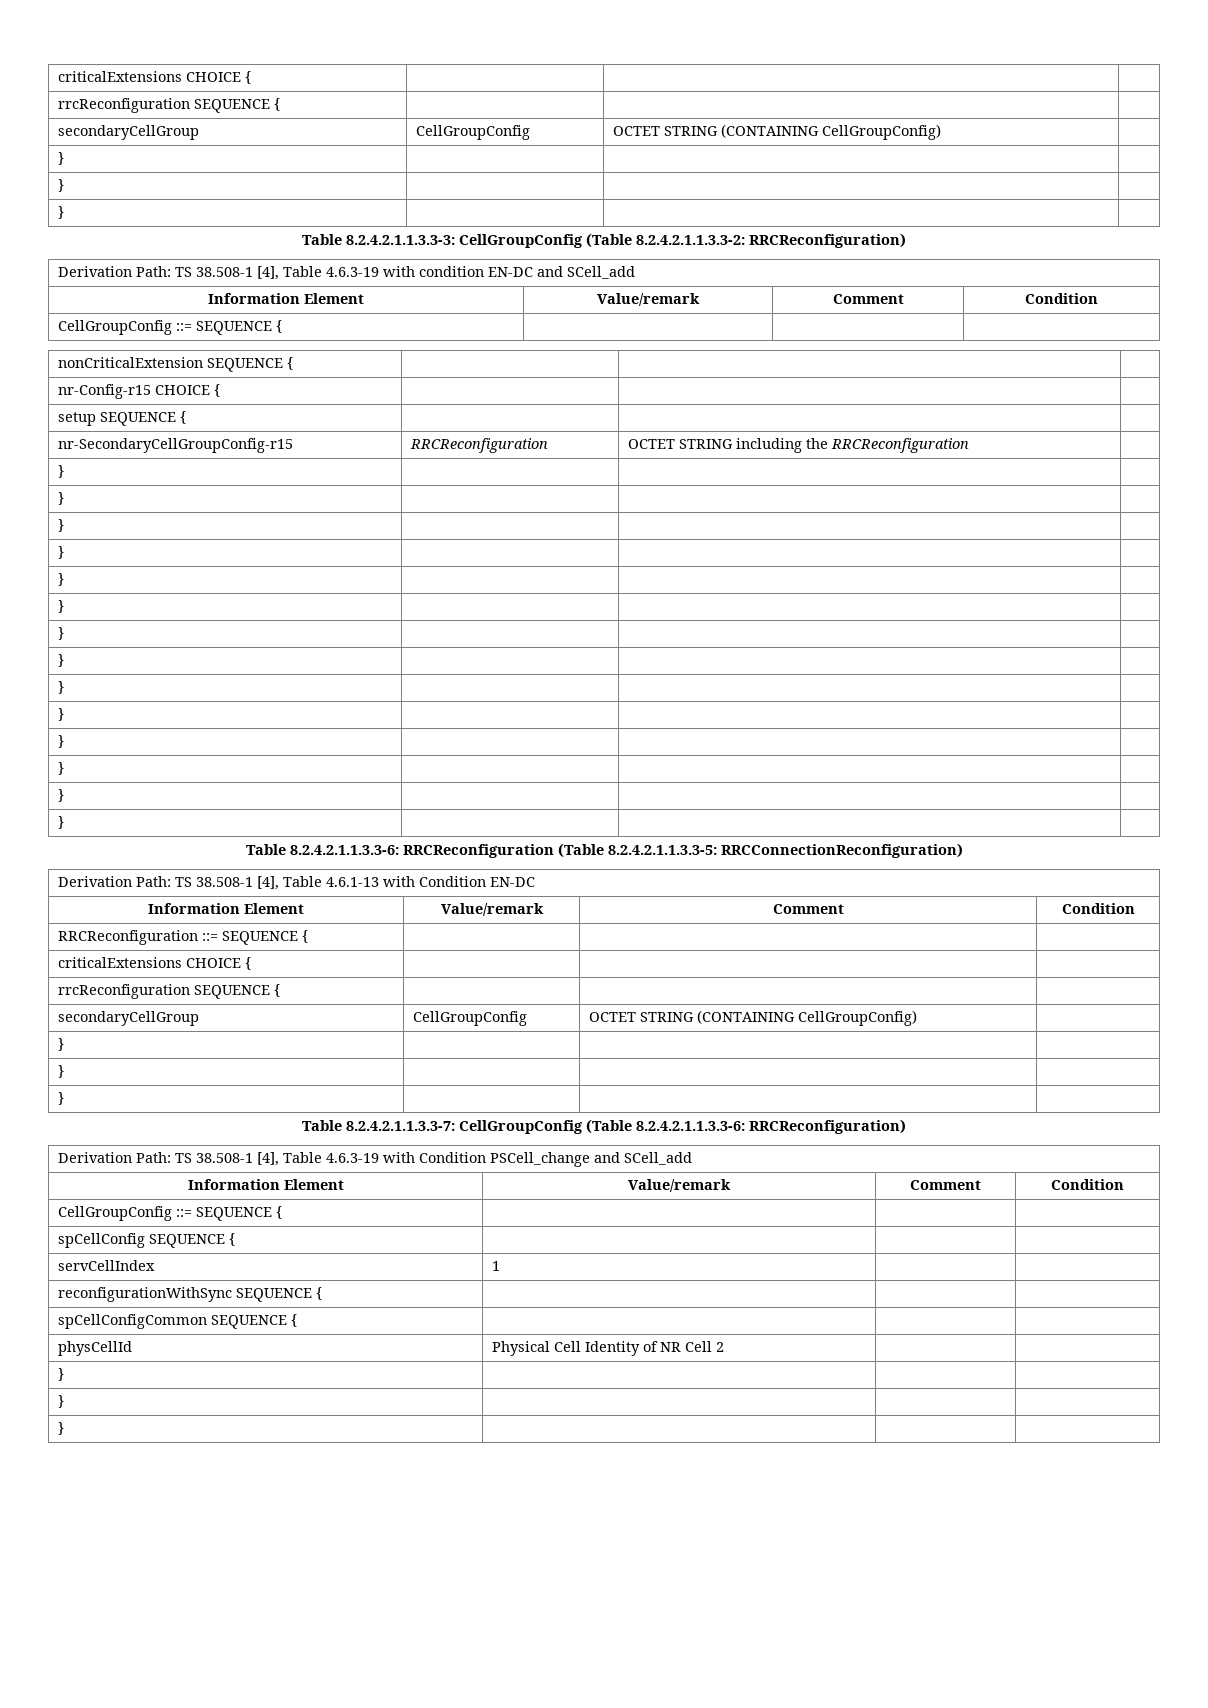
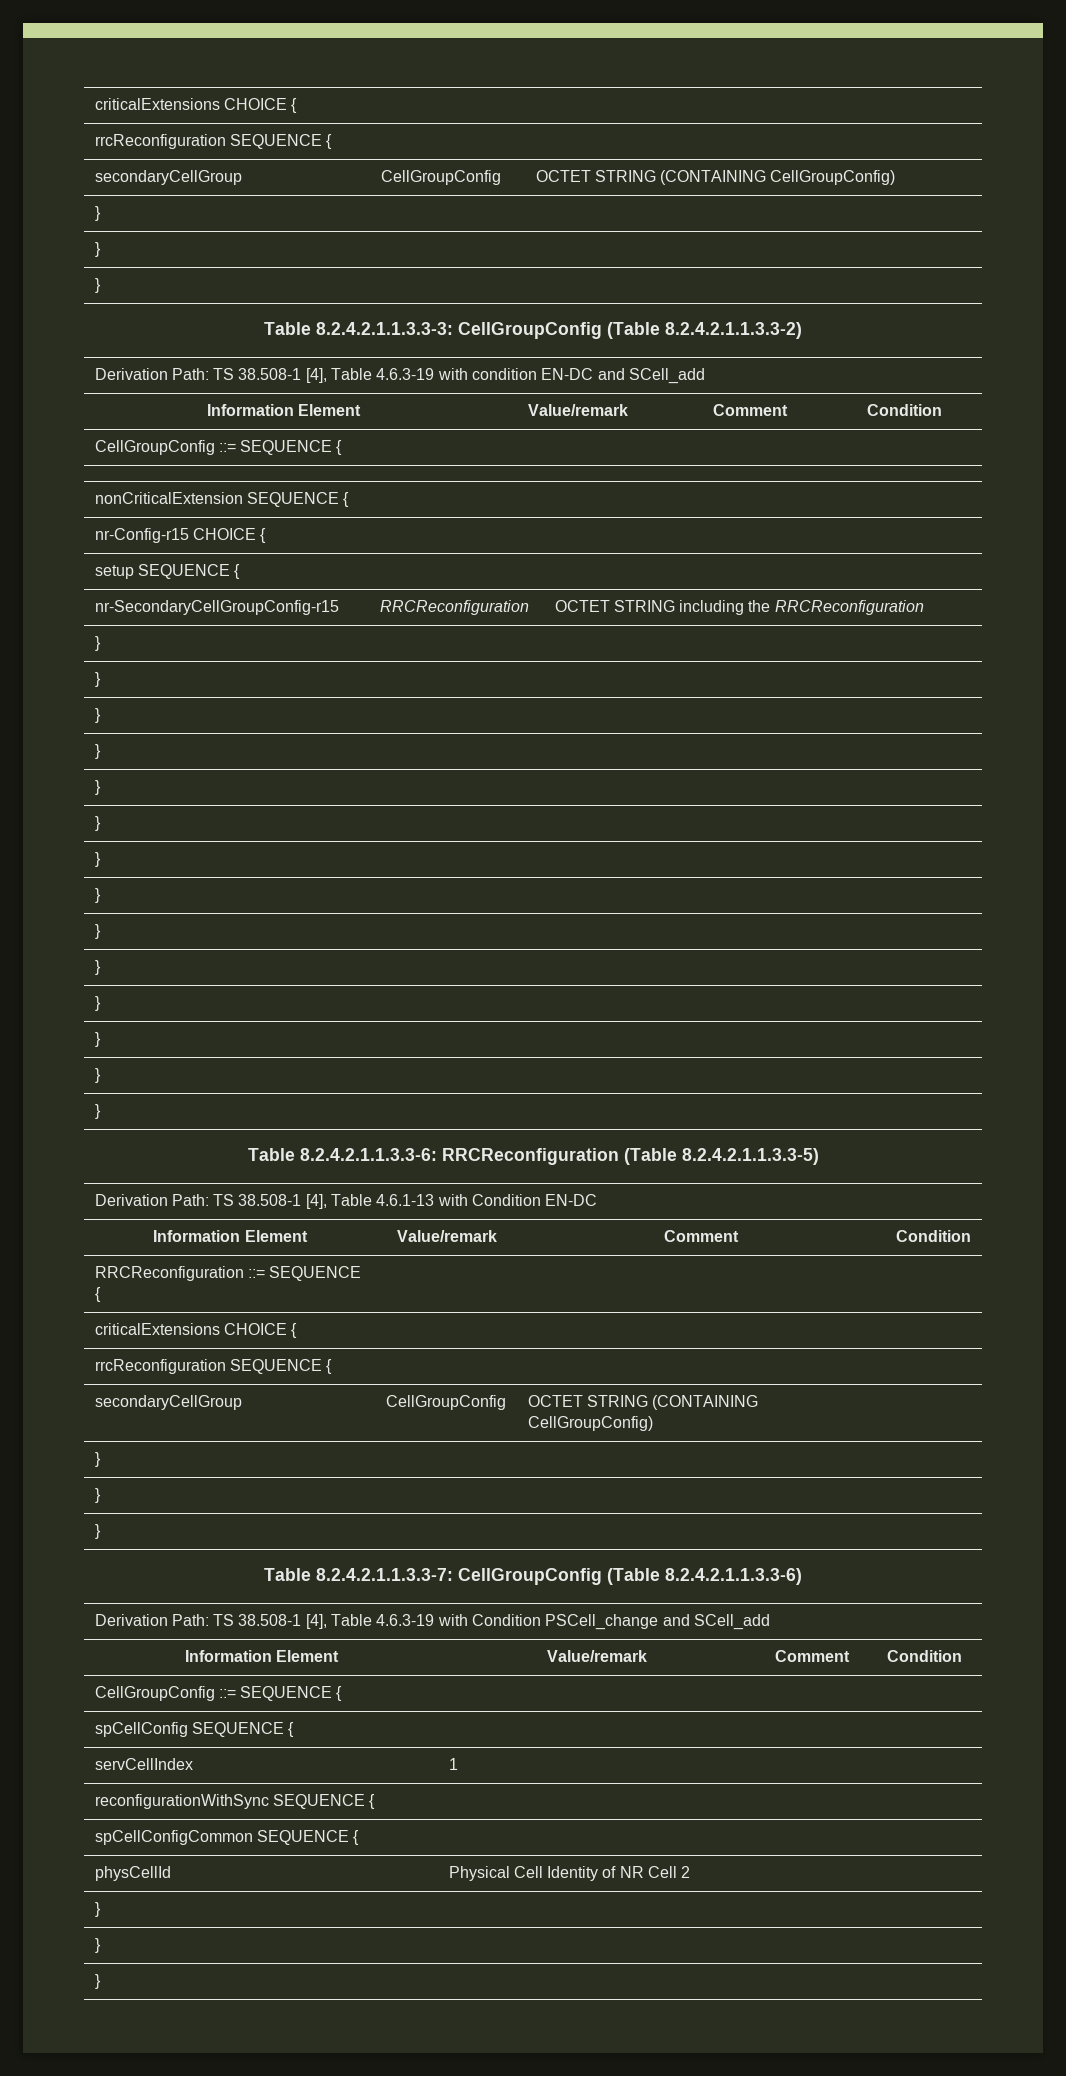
[636,233,906,248] 8.2.4.2.1.1.3.3-2: RRCReconfiguration) -> [665,322,802,339] 8.2.4.2.1.1.3.3-2)
[607,843,963,858] 8.2.4.2.1.1.3.3-5: RRCConnectionReconfiguration) -> [681,1148,819,1165] 8.2.4.2.1.1.3.3-5)
[636,1119,906,1134] 8.2.4.2.1.1.3.3-6: RRCReconfiguration) -> [665,1568,802,1585] 8.2.4.2.1.1.3.3-6)

